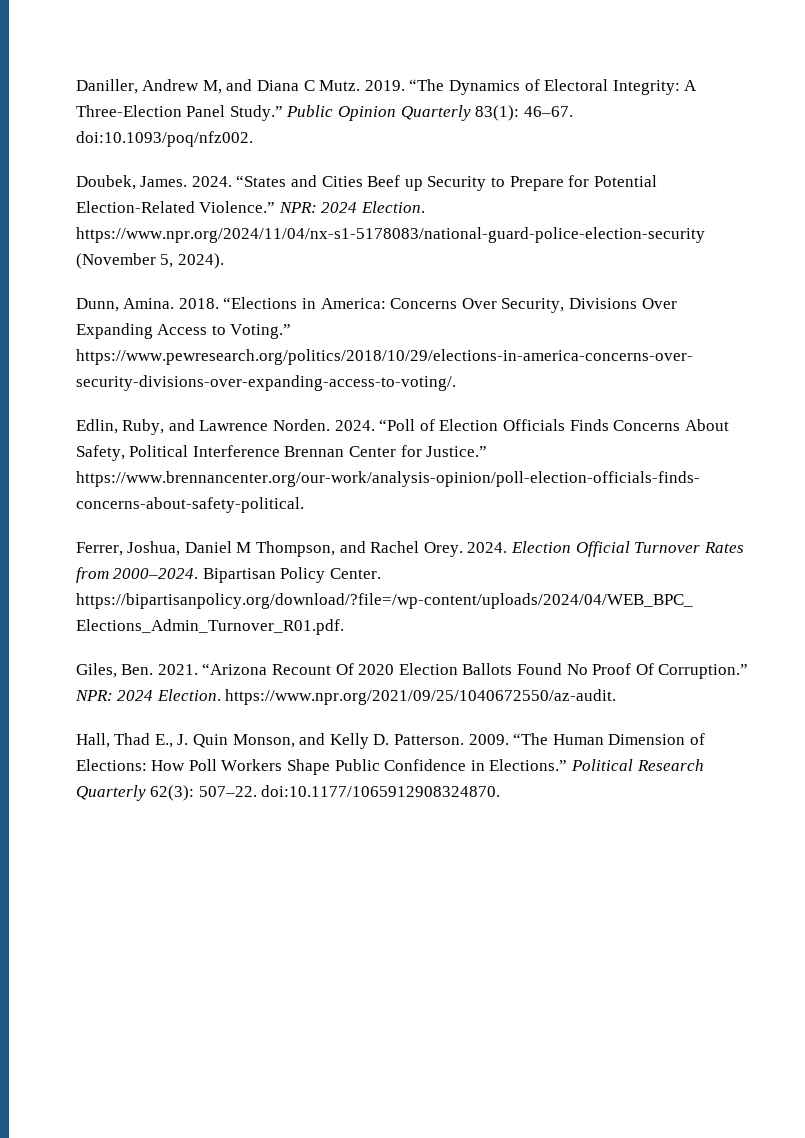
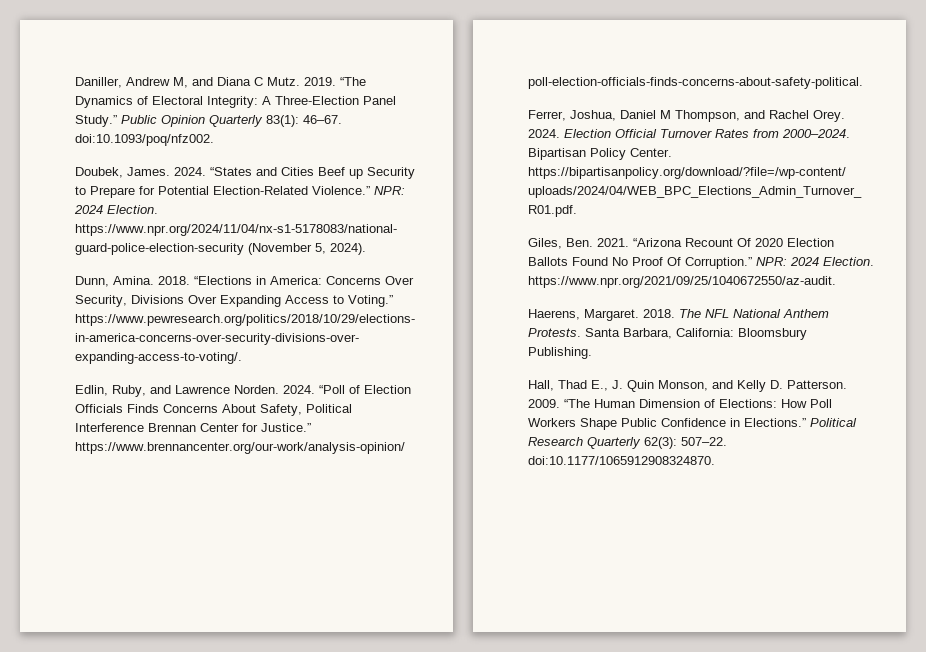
(617, 697) none -> [528,309,830,321] [528,328,808,340] [528,347,593,359] // Haerens, Margaret. 2018. The NFL National Anthem Protests. Santa Barbara, California: Bloomsbury Publishing.

